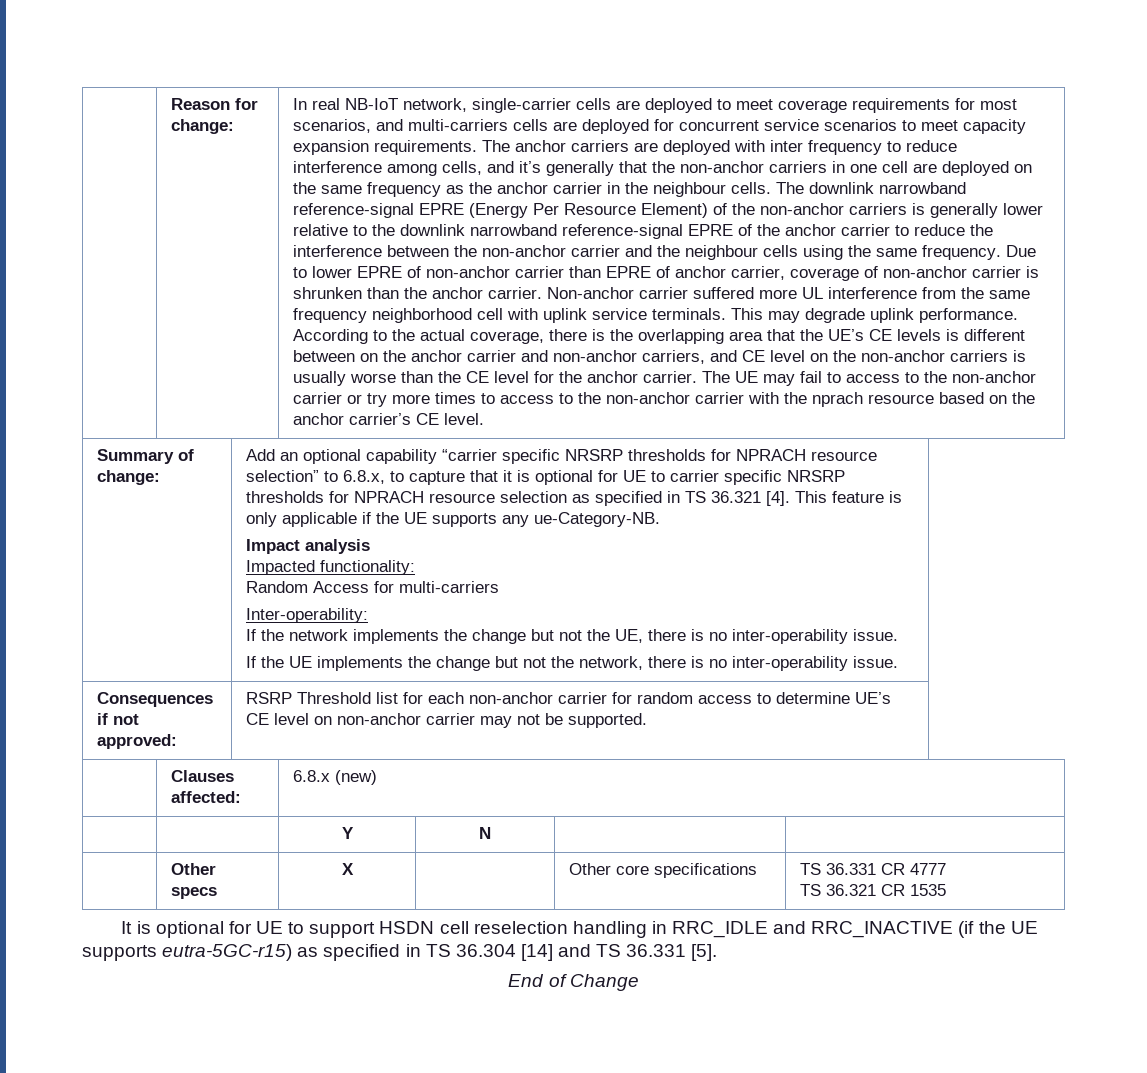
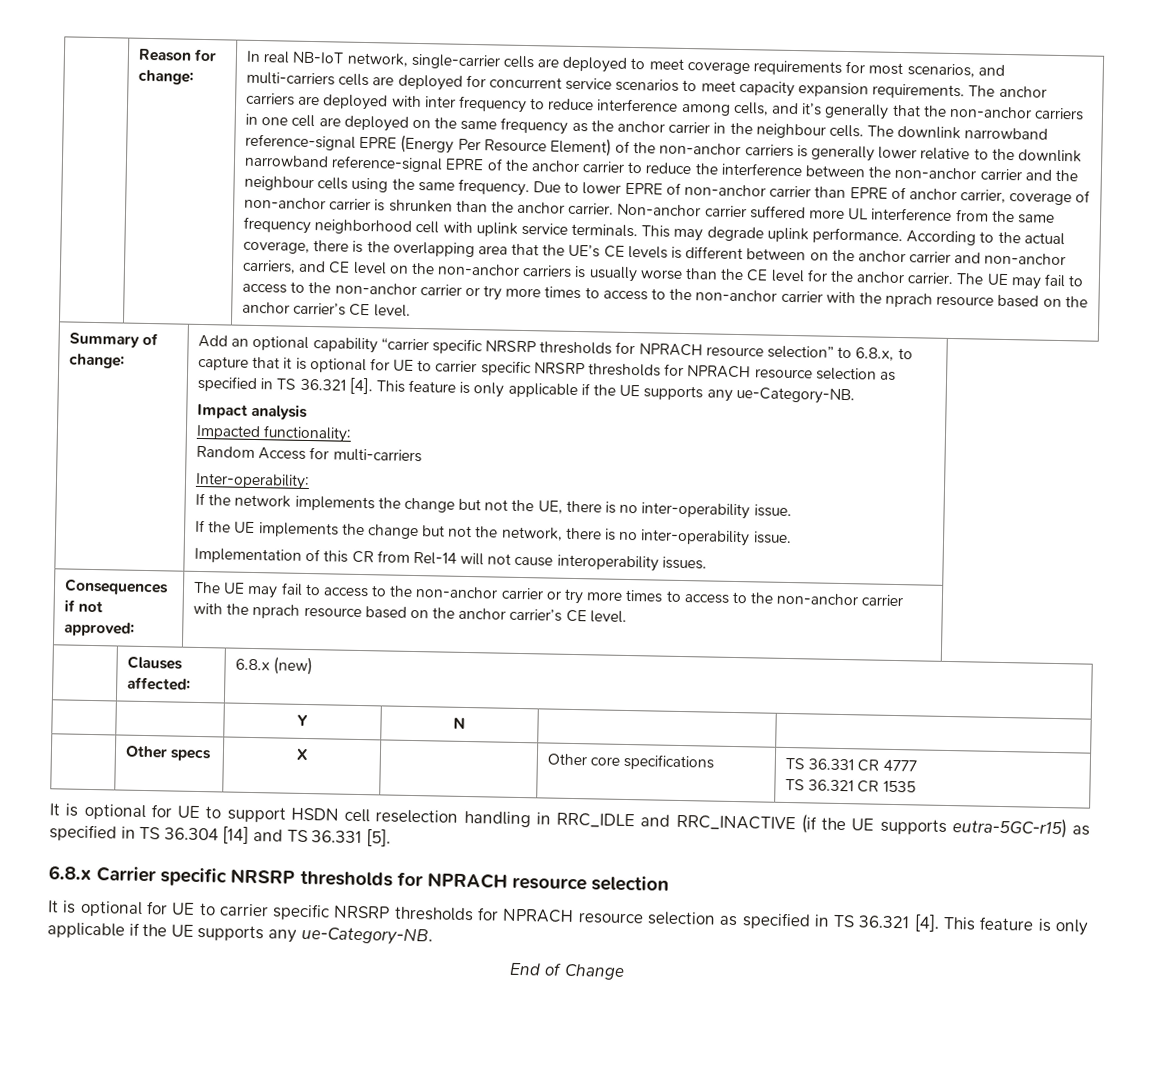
[96,692,213,707] [96,713,139,725] [96,734,177,749] [245,692,891,704] [245,713,647,728] // Consequences if not approved: | RSRP Threshold list for each non-anchor carrier for random access to determine UE’s CE level on non-anchor carrier may not be supported. -> [193,547,707,572] [63,578,169,596] [63,599,104,613] [63,621,135,637] [192,581,905,607] [192,602,627,623] // Implementation of this CR from Rel-14 will not cause interoperability issues. // Consequences if not approved: | The UE may fail to access to the non-anchor carrier or try more times to access to the non-anchor carrier with the nprach resource based on the anchor carrier’s CE level.
(718, 952) none -> [48,865,670,892] [47,900,1089,936] [47,922,433,946] // 6.8.x Carrier specific NRSRP thresholds for NPRACH resource selection // It is optional for UE to carrier specific NRSRP thresholds for NPRACH resource selection as specified in TS 36.321 [4]. This feature is only applicable if the UE supports any ue-Category-NB.

